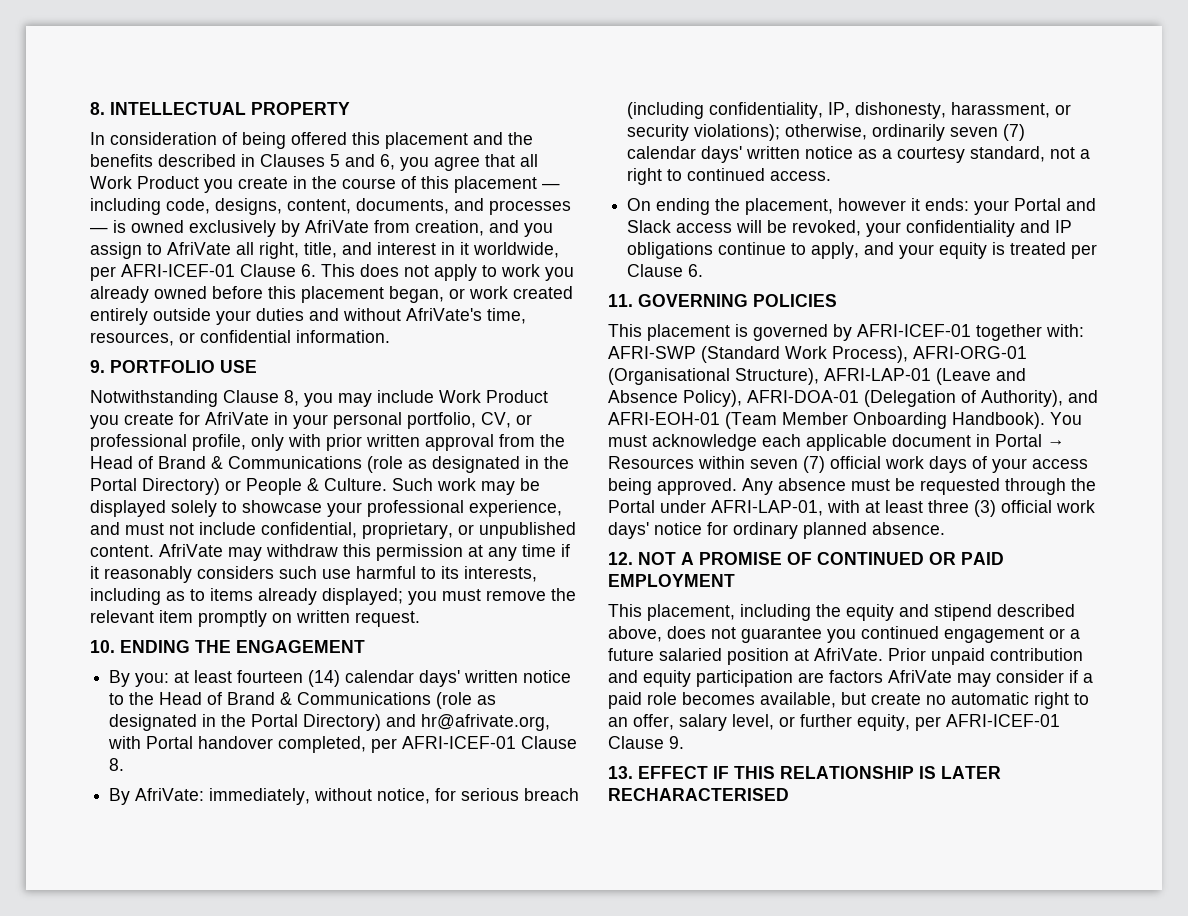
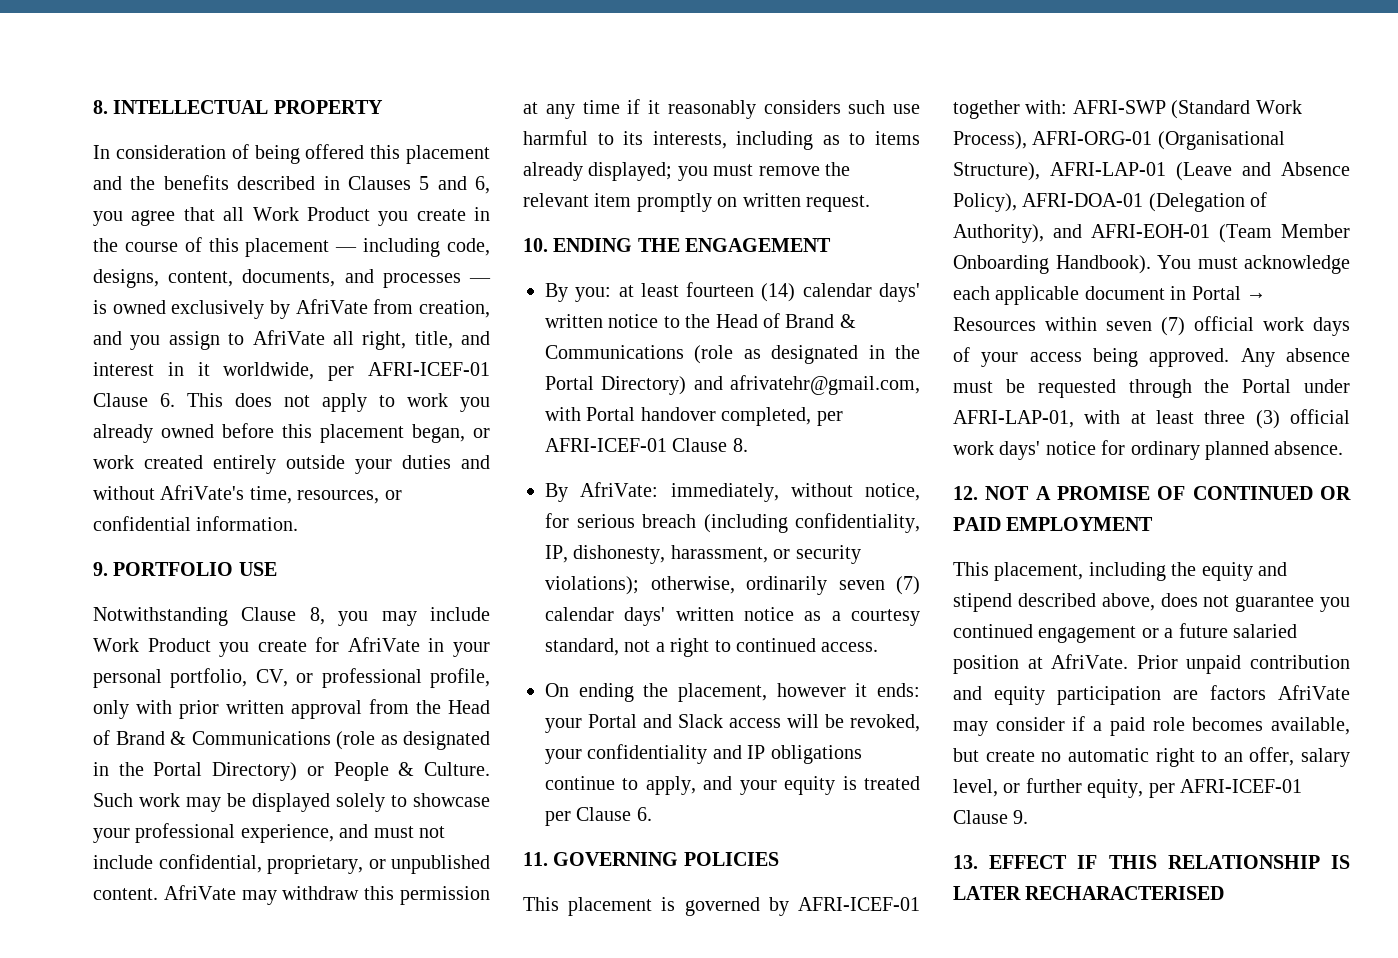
[421,714,551,731] hr@afrivate.org, -> [730,375,920,395] afrivatehr@gmail.com,

